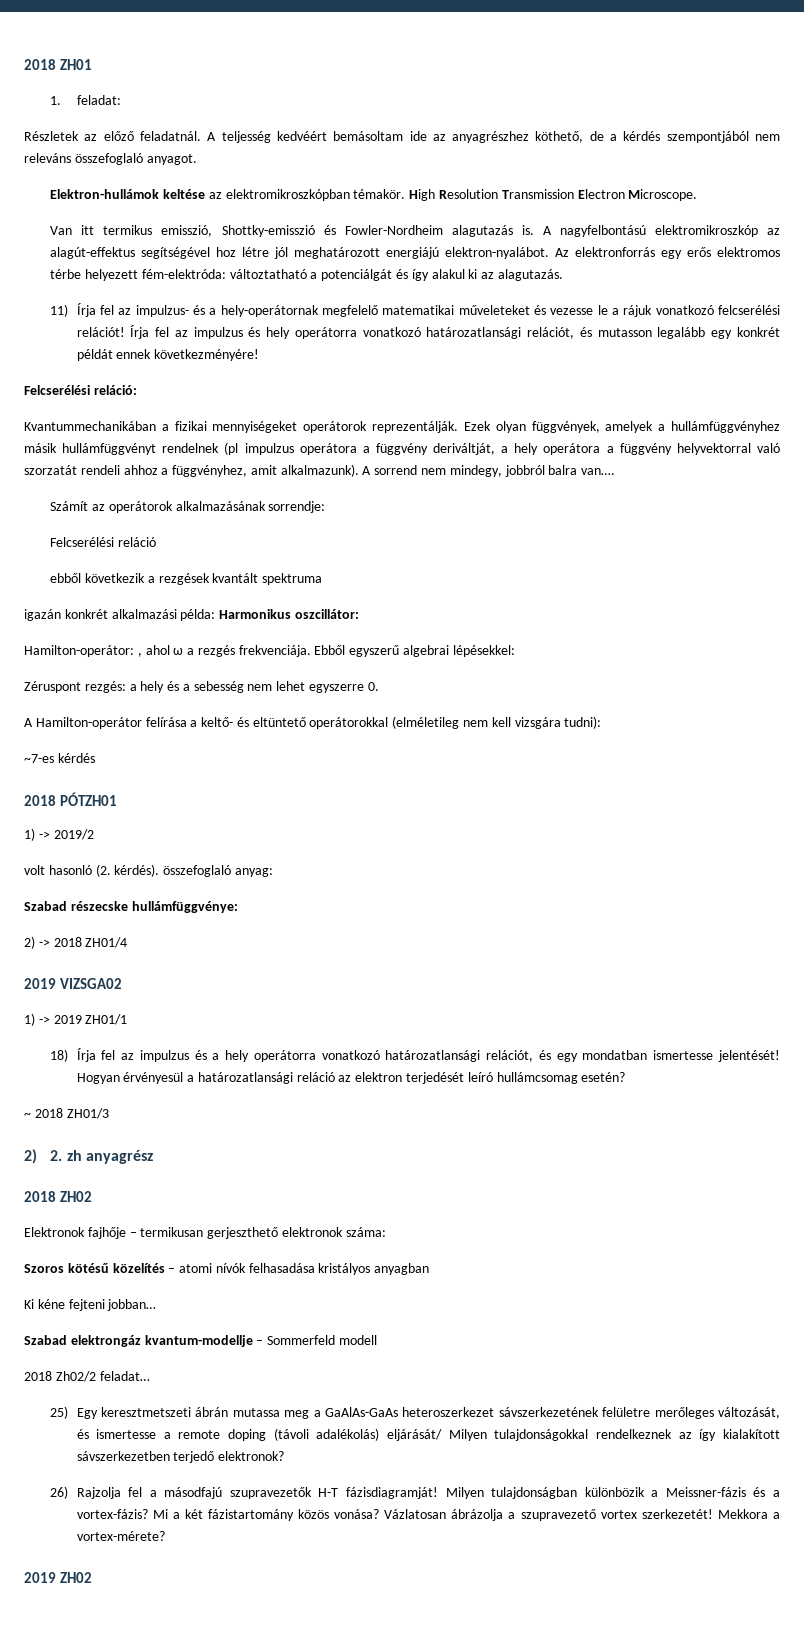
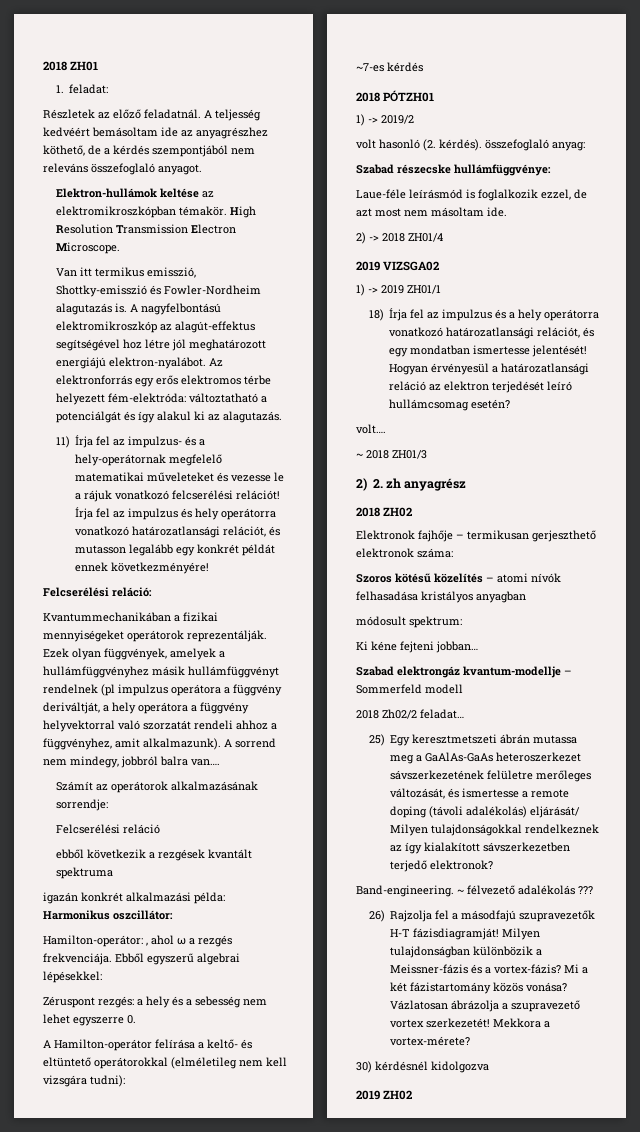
(238, 907) none -> [356,189,587,201] [356,207,507,217] // Laue-féle leírásmód is foglalkozik ezzel, de azt most nem másoltam ide.
(626, 1077) none -> [356,424,386,434] // volt….
(430, 1269) none -> [356,616,462,628] // módosult spektrum:
(285, 1456) none -> [356,885,593,897] // Band-engineering. ~ félvezető adalékolás ???
(165, 1536) none -> [356,1061,489,1073] // 30) kérdésnél kidolgozva

